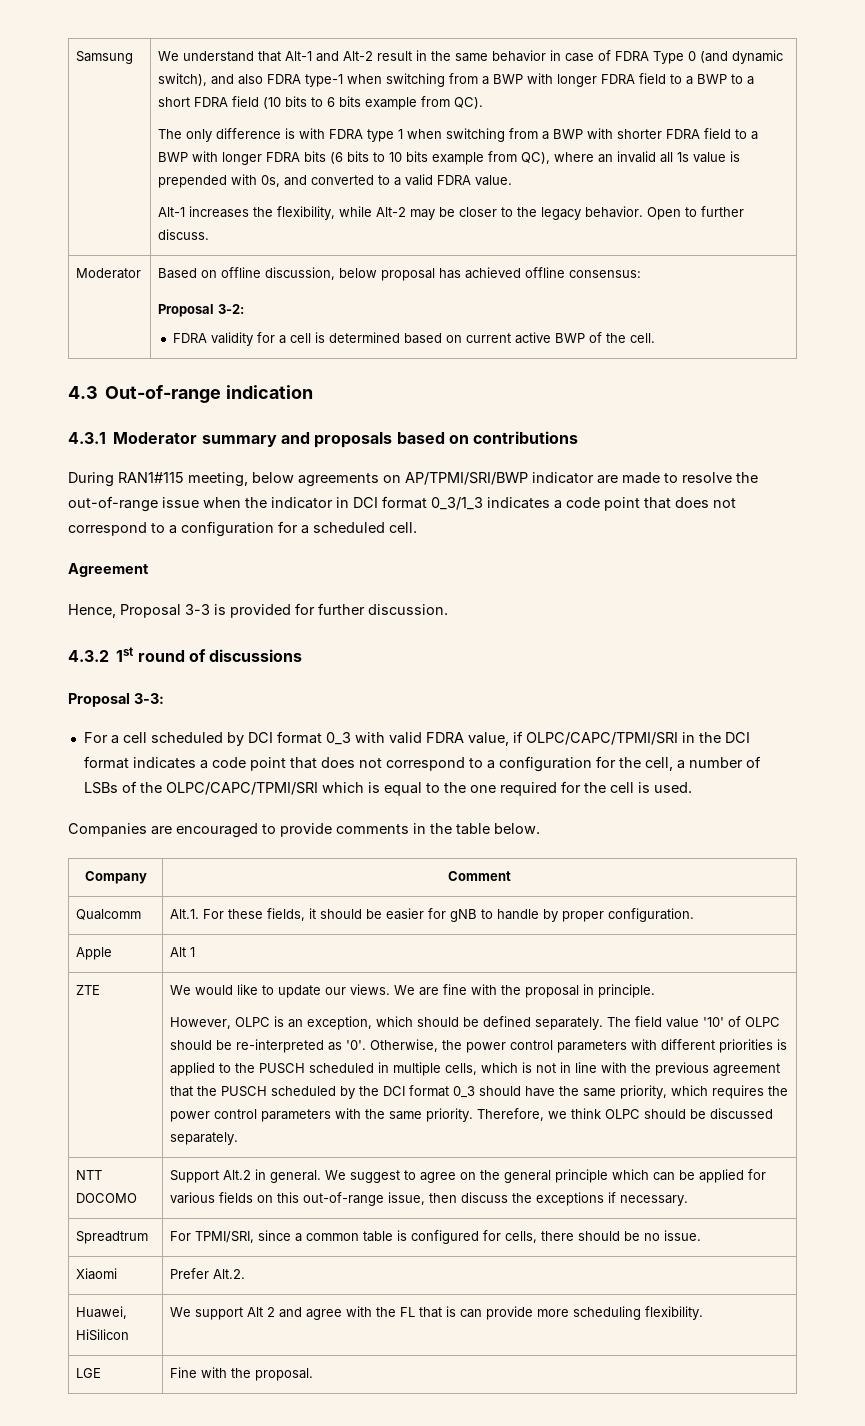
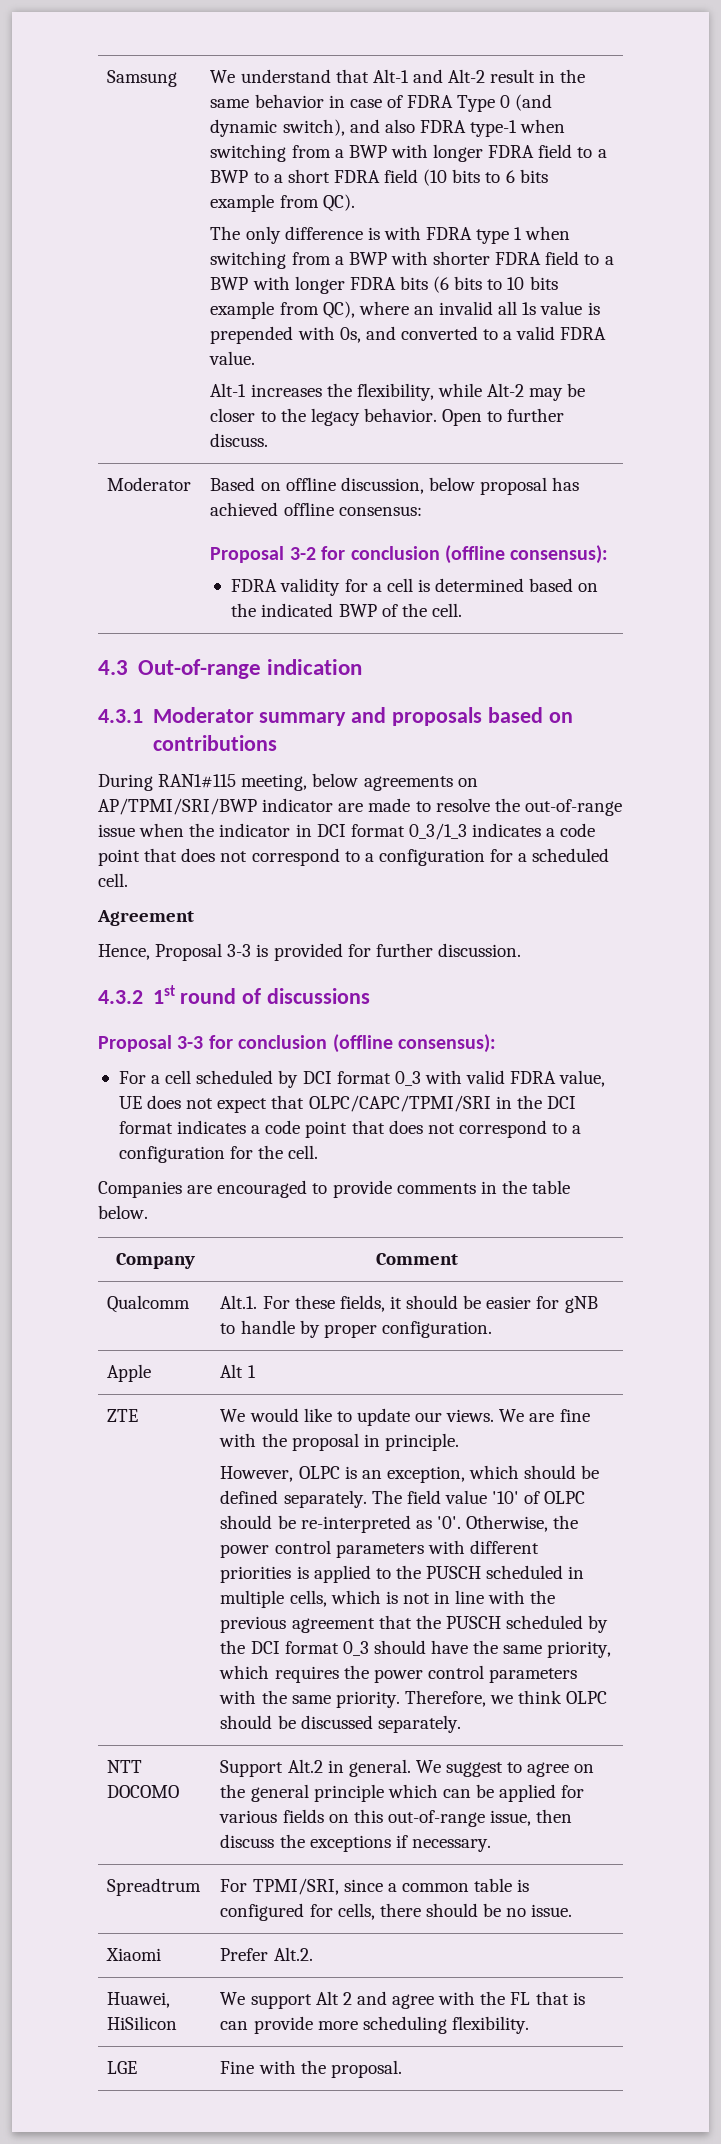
[217,304,244,314] 3-2: -> [289,545,609,564] 3-2 for conclusion (offline consensus):
[465,332,551,344] current active -> [231,603,334,617] the indicated
[133,693,164,704] 3-3: -> [177,1034,496,1053] 3-3 for conclusion (offline consensus):
[512,731,523,743] if -> [118,1095,305,1113] UE does not expect that
[644,756,761,771] [83,781,692,796] cell, a number of LSBs of the OLPC/CAPC/TPMI/SRI which is equal to the one required for the cell is used. -> [288,1145,319,1159] cell.

